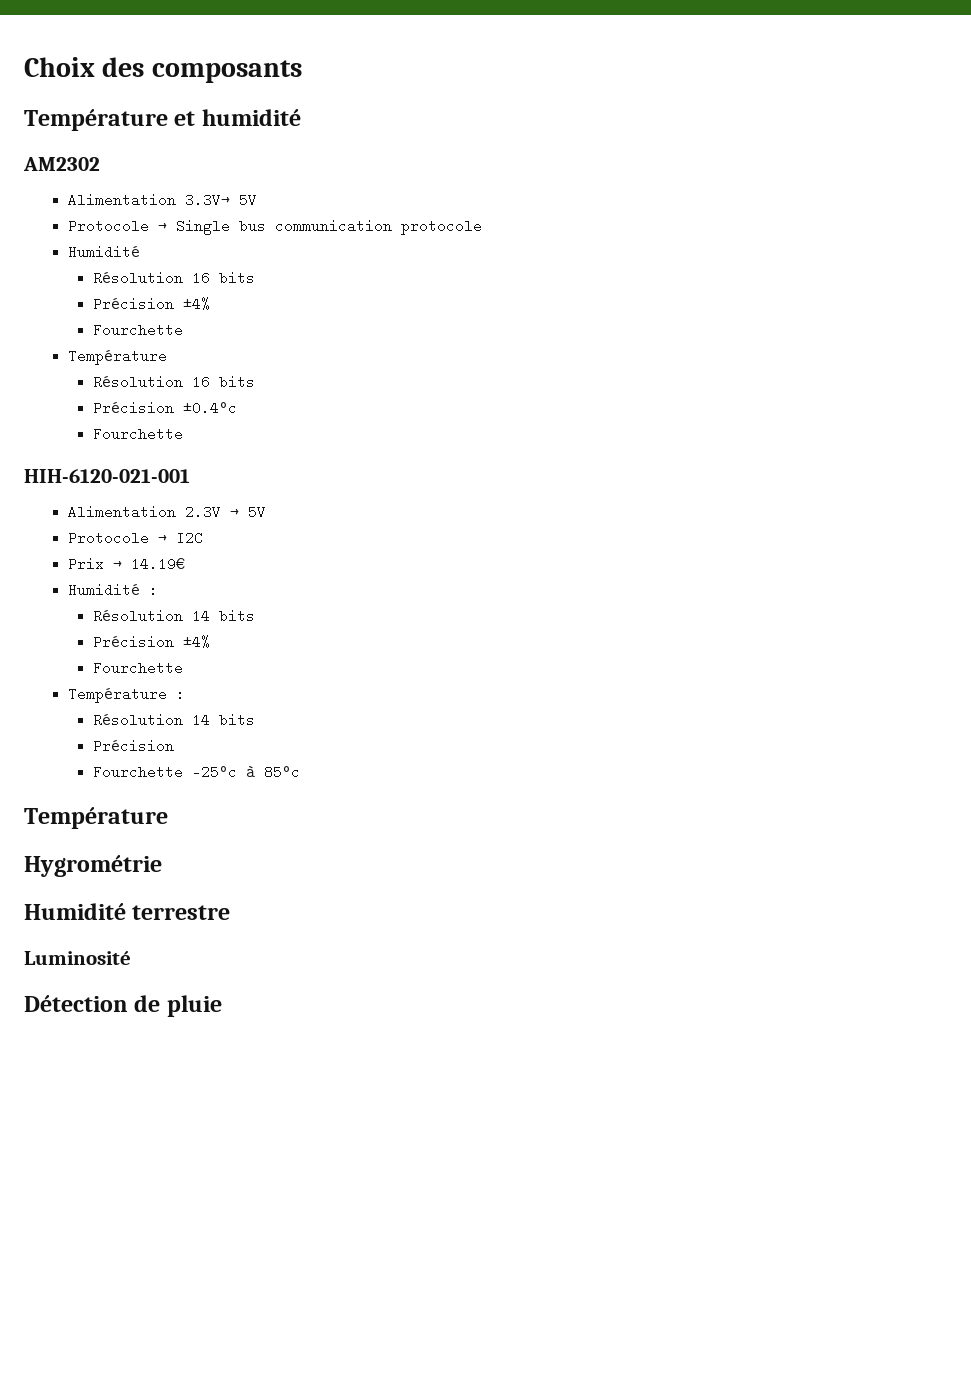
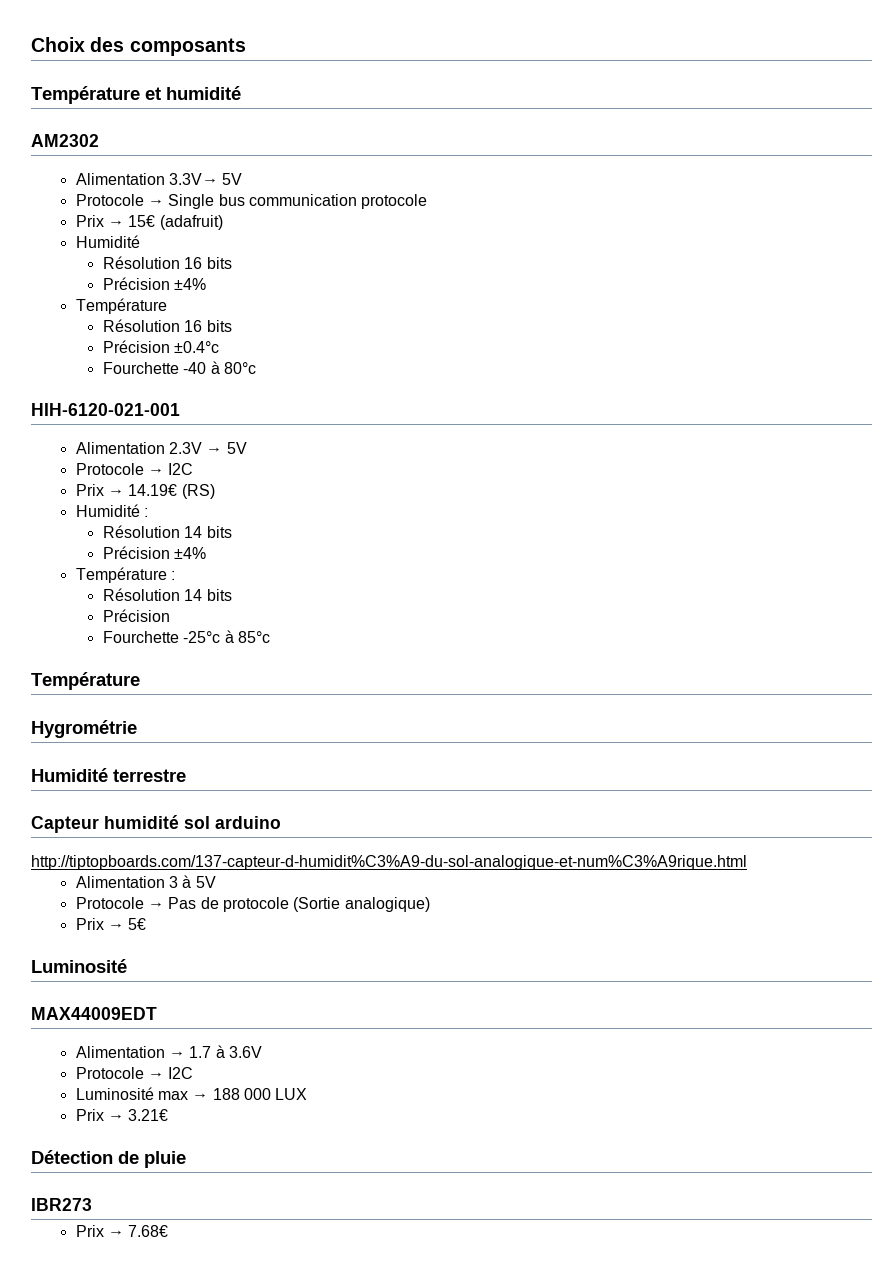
(482, 227) none -> [75,215,223,230] // Prix → 15€ (adafruit)
[93,323,184,337] // Fourchette -> (207, 284) none
(184, 434) none -> [183,361,256,374] -40 à 80°c
(185, 564) none -> [181,484,215,499] (RS)
[93,661,184,675] // Fourchette -> (207, 553) none
[24,951,131,965] Luminosité -> [31,815,281,833] [31,855,747,870] [75,875,216,888] [75,897,430,912] [75,918,147,930] [31,959,127,973] [31,1007,157,1020] [75,1045,263,1058] [75,1067,194,1079] [75,1087,308,1100] [75,1109,169,1121] Capteur humidité sol arduino // http://tiptopboards.com/137-capteur-d-humidit%C3%A9-du-sol-analogique-et-num%C3%A9rique.html // Alimentation 3 à 5V // Protocole → Pas de protocole (Sortie analogique) // Prix → 5€ // Luminosité // MAX44009EDT // Alimentation → 1.7 à 3.6V // Protocole → I2C // Luminosité max → 188 000 LUX // Prix → 3.21€
(222, 1006) none -> [31,1198,92,1211] [75,1225,169,1237] // IBR273 // Prix → 7.68€

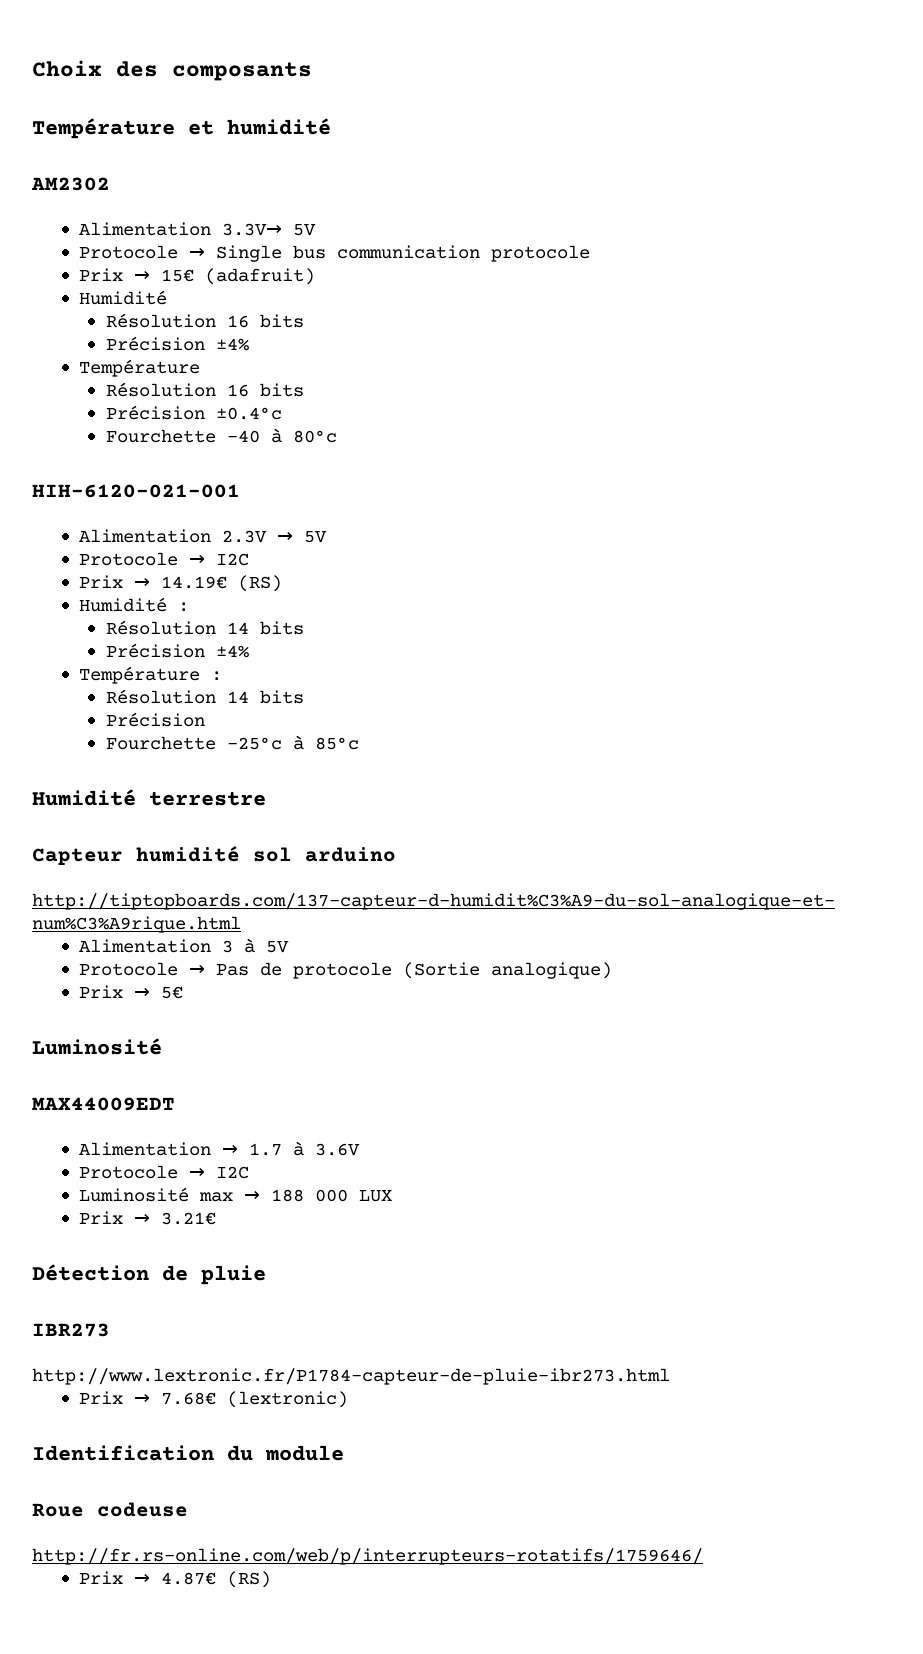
[31,672,140,690] [31,720,137,738] // Température // Hygrométrie -> (359, 743) none
(92, 1204) none -> [32,1368,670,1385] // http://www.lextronic.fr/P1784-capteur-de-pluie-ibr273.html
(169, 1231) none -> [227,1391,349,1408] [32,1445,344,1461] [32,1502,188,1517] [32,1548,703,1565] [79,1571,272,1588] (lextronic) // Identification du module // Roue codeuse // http://fr.rs-online.com/web/p/interrupteurs-rotatifs/1759646/ // Prix → 4.87€ (RS)

